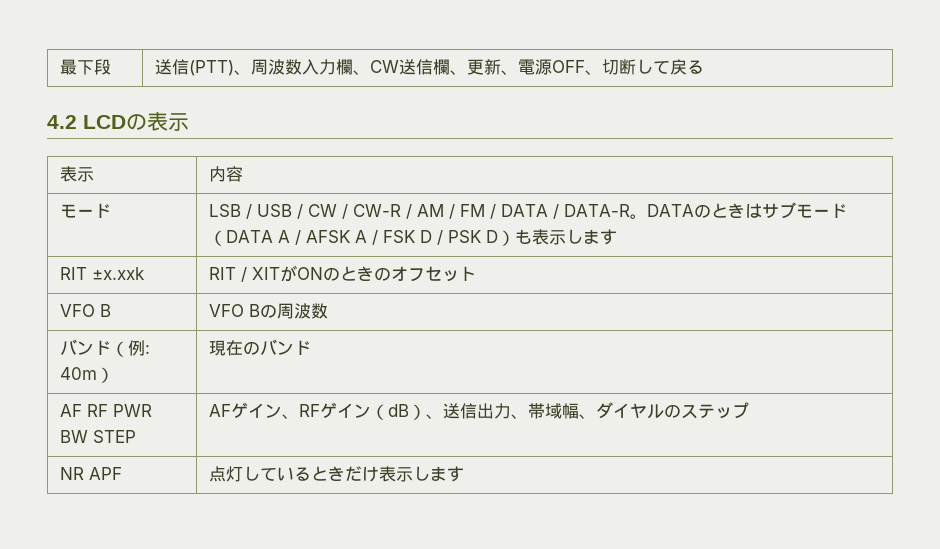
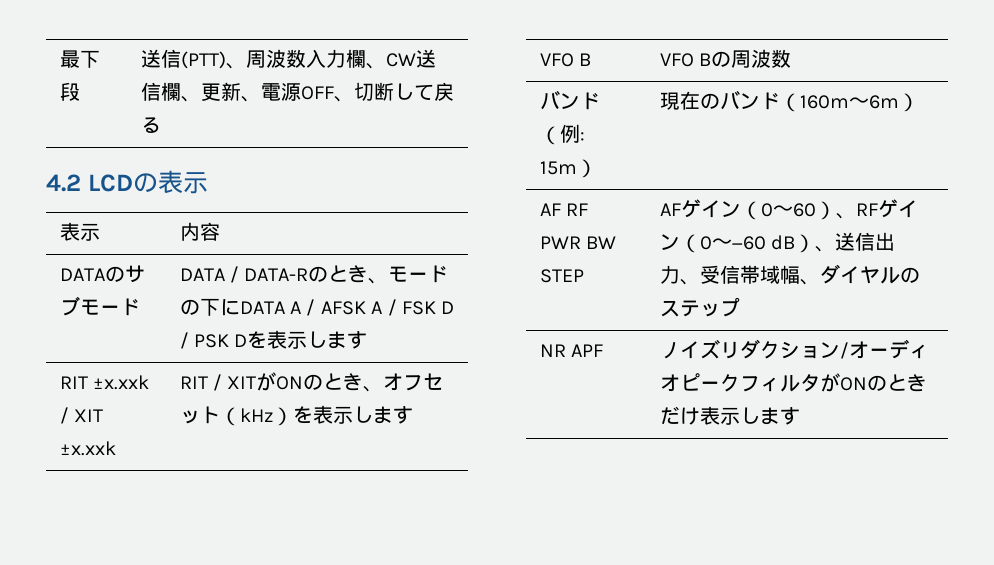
[60,203,112,218] [209,202,848,219] [209,230,227,246] モード | LSB / USB / CW / CW-R / AM / FM / DATA / DATA-R。DATAのときはサブモード（ -> [59,265,145,283] [59,296,140,316] [179,265,449,284] [179,298,240,316] DATAのサブモード | DATA / DATA-Rのとき、モードの下に
[498,229,533,246] ）も -> [247,331,268,349] を
(146, 273) none -> [59,407,103,424] [59,441,116,456] / XIT ±x.xxk
[374,267,392,281] の -> [363,386,384,392] 、
(477, 273) none -> [219,405,413,426] （kHz）を表示します
[60,367,98,380] 40m -> [539,161,577,175] 15m
(312, 347) none -> [779,93,919,112] （160m〜6m）
(283, 411) none -> [740,201,836,220] （0〜60）
(389, 412) none -> [699,236,766,250] 0〜−60
(529, 416) none -> [699,265,740,284] 受信
[209,466,312,482] 点灯している -> [659,339,929,359] [659,373,887,392] ノイズリダクション/オーディオピークフィルタがONの

